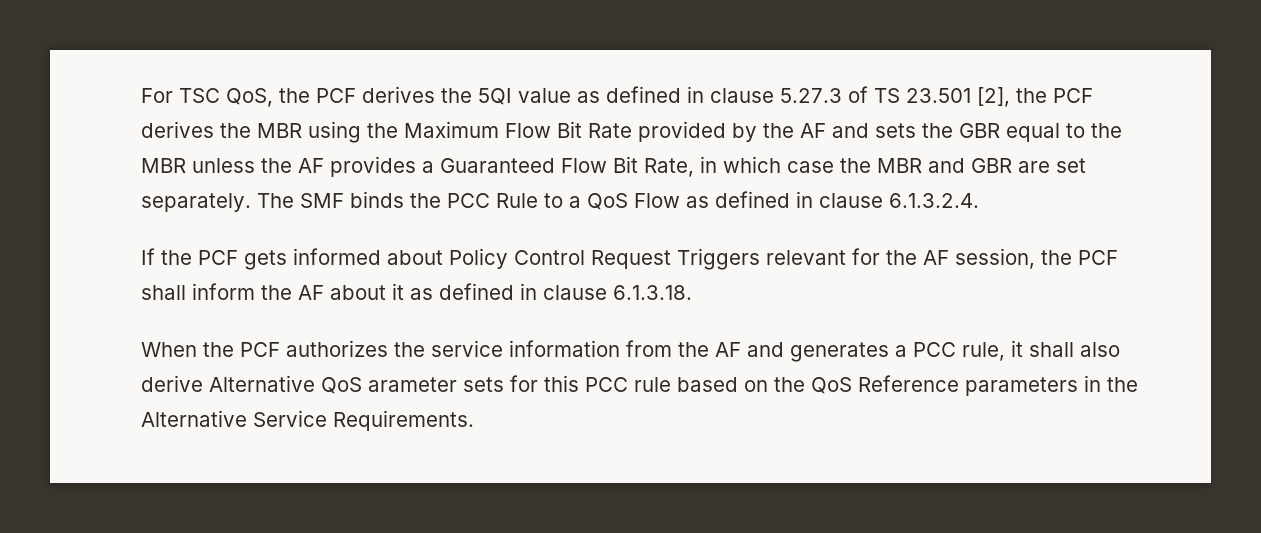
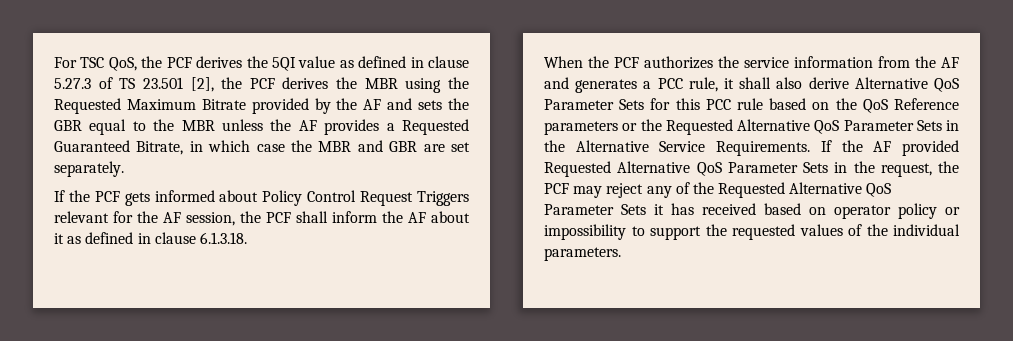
[404,121,632,138] Maximum Flow Bit Rate -> [54,98,246,114] Requested Maximum Bitrate
[440,156,694,177] Guaranteed Flow Bit Rate, -> [402,119,469,135] [54,140,184,155] Requested Guaranteed Bitrate,
[257,191,979,210] The SMF binds the PCC Rule to a QoS Flow as defined in clause 6.1.3.2.4. -> (124, 169) none
[368,377,504,392] arameter sets -> [544,99,645,110] Parameter Sets
(1078, 386) none -> [622,119,942,135] or the Requested Alternative QoS Parameter Sets
(474, 420) none -> [820,140,959,156] [544,161,959,177] [544,182,892,198] [544,203,960,219] [544,224,960,240] [544,247,621,261] If the AF provided Requested Alternative QoS Parameter Sets in the request, the PCF may reject any of the Requested Alternative QoS Parameter Sets it has received based on operator policy or impossibility to support the requested values of the individual parameters.

